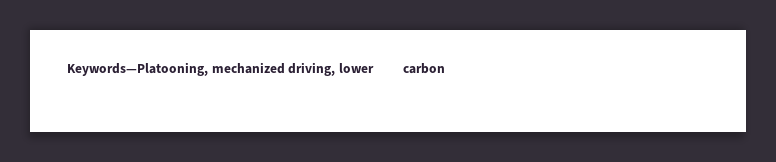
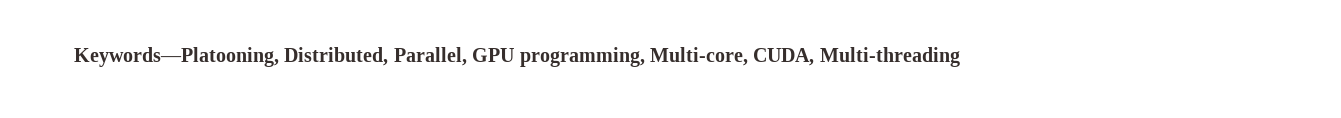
[211,62,445,76] mechanized driving, lower carbon -> [284,47,960,67] Distributed, Parallel, GPU programming, Multi-core, CUDA, Multi-threading

